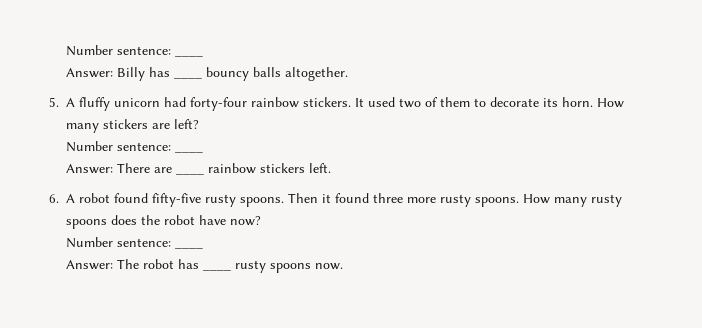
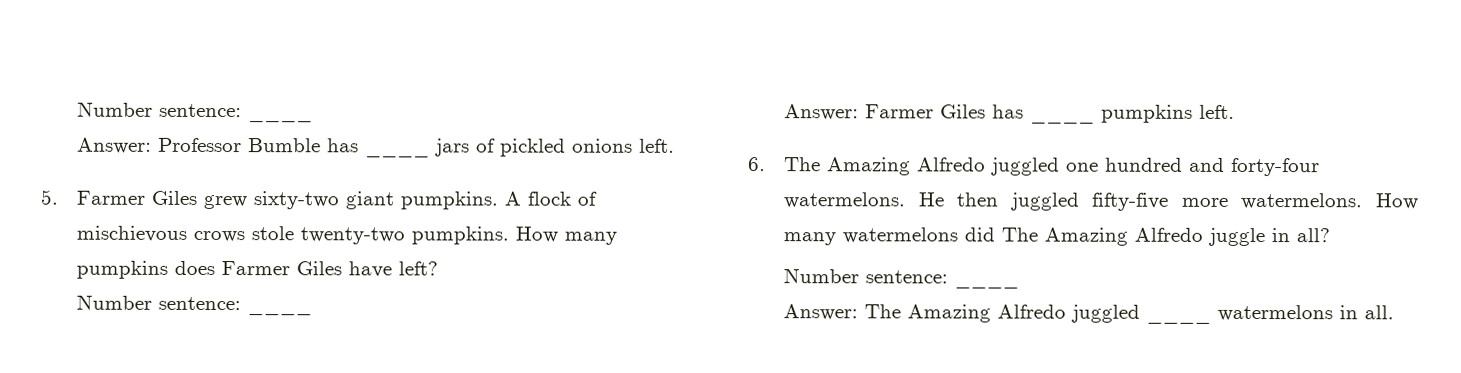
[65,45,171,56] [174,55,203,57] [65,67,170,81] [173,67,348,81] [49,97,624,111] [66,119,170,133] Number sentence: ____ // Answer: Billy has ____ bouncy balls altogether. // 5. A fluffy unicorn had forty-four rainbow stickers. It used two of them to decorate its horn. How many stickers are -> [77,101,314,123] [77,137,676,158] [40,189,598,210] [76,225,618,245] [76,260,393,279] Number sentence: ____ // Answer: Professor Bumble has ____ jars of pickled onions left. // 5. Farmer Giles grew sixty-two giant pumpkins. A flock of mischievous crows stole twenty-two pumpkins. How many pumpkins does Farmer Giles have
[116,163,172,173] [175,163,331,175] [49,193,622,207] [66,215,261,229] There are ____ rainbow stickers left. // 6. A robot found fifty-five rusty spoons. Then it found three more rusty spoons. How many rusty spoons does the robot have now? -> [865,104,1236,124] [748,157,1321,177] [783,192,1418,211] [783,227,1331,247] Farmer Giles has ____ pumpkins left. // 6. The Amazing Alfredo juggled one hundred and forty-four watermelons. He then juggled fifty-five more watermelons. How many watermelons did The Amazing Alfredo juggle in all?
[142,259,199,269] [202,260,343,273] robot has ____ rusty spoons now. -> [907,304,1395,324] Amazing Alfredo juggled ____ watermelons in all.

